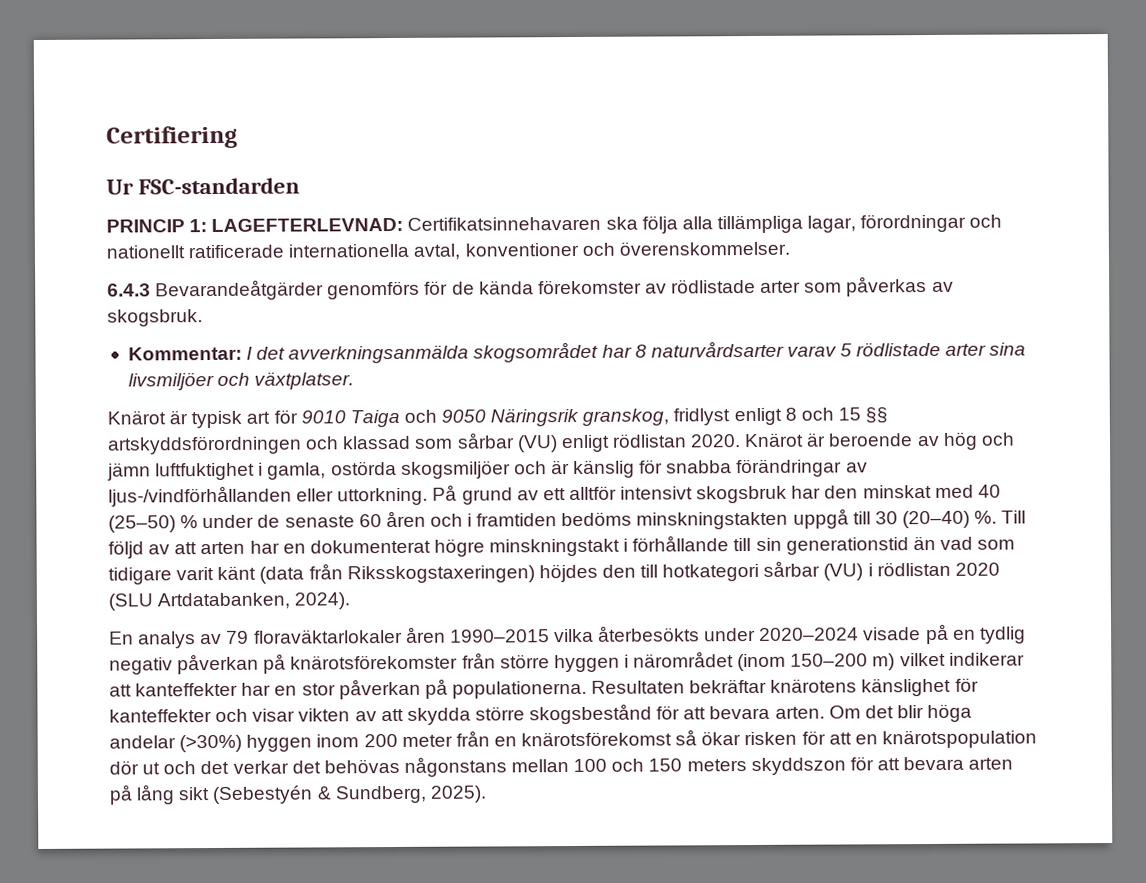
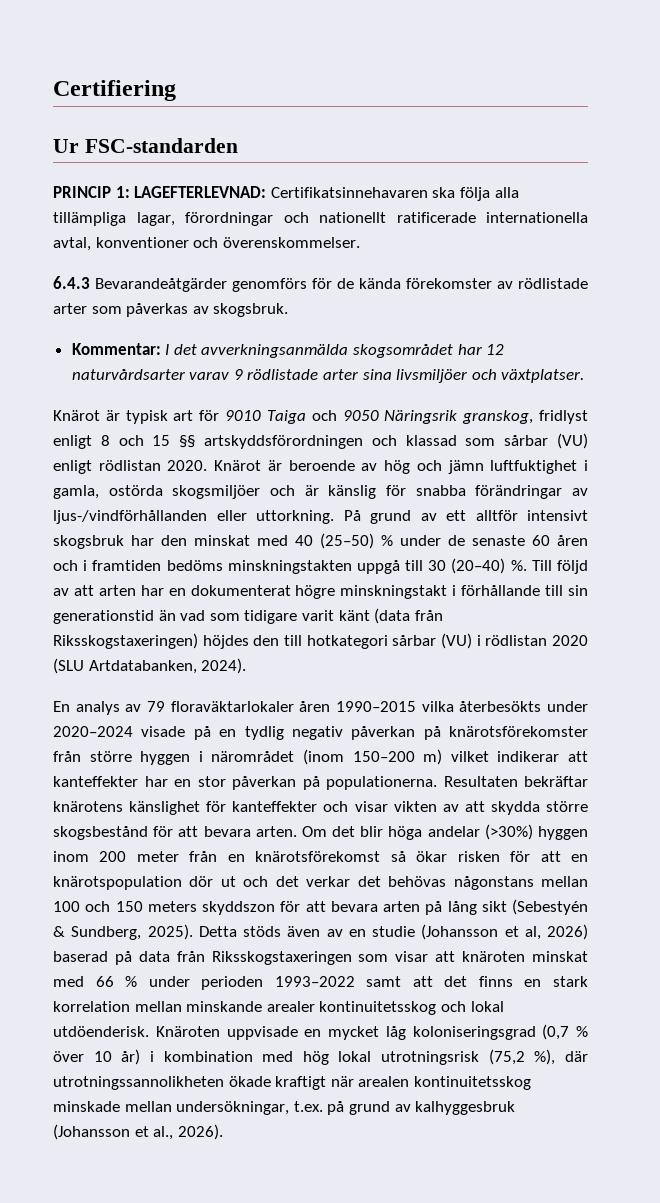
[634,344,647,358] 8 -> [486,344,505,355] 12
[840,343,853,357] 5 -> [233,369,243,380] 9
(487, 794) none -> [198,924,588,940] [53,951,588,965] [53,976,588,990] [53,1001,504,1015] [53,1024,588,1040] [53,1049,588,1065] [53,1076,531,1090] [53,1101,516,1115] [53,1124,223,1140] Detta stöds även av en studie (Johansson et al, 2026) baserad på data från Riksskogstaxeringen som visar att knäroten minskat med 66 % under perioden 1993–2022 samt att det finns en stark korrelation mellan minskande arealer kontinuitetsskog och lokal utdöenderisk. Knäroten uppvisade en mycket låg koloniseringsgrad (0,7 % över 10 år) i kombination med hög lokal utrotningsrisk (75,2 %), där utrotningssannolikheten ökade kraftigt när arealen kontinuitetsskog minskade mellan undersökningar, t.ex. på grund av kalhyggesbruk (Johansson et al., 2026).

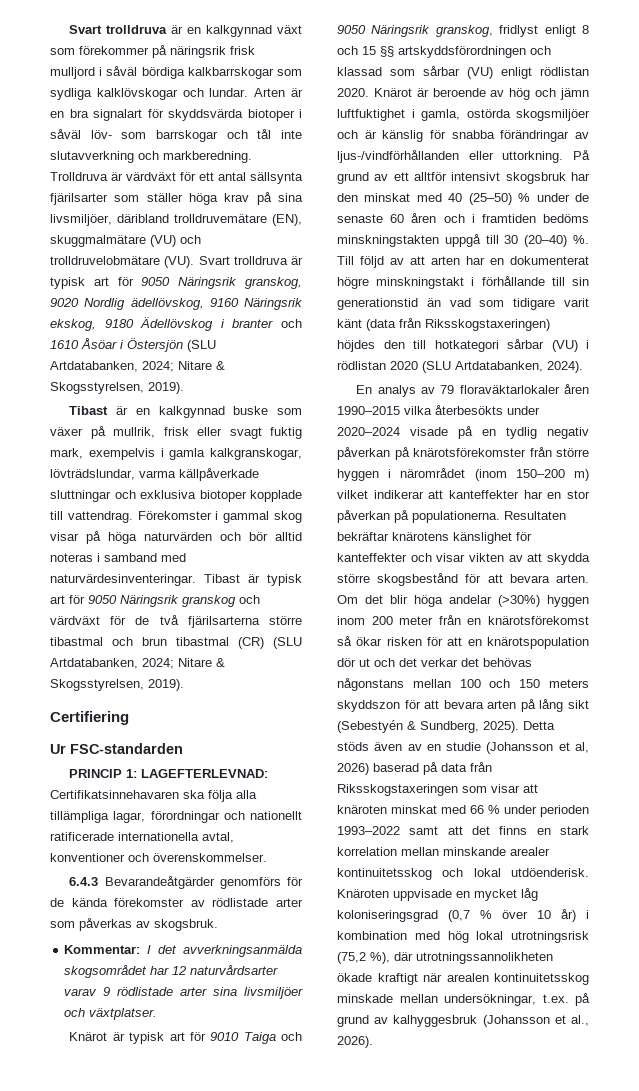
(53, 90) none -> [69,25,302,37] [50,45,255,58] [50,66,302,79] [50,88,303,100] [50,109,302,121] [50,129,302,142] [50,151,252,163] [50,172,303,184] [50,192,303,205] [50,214,302,226] [50,235,201,247] [50,256,303,268] [50,277,302,289] [50,298,303,310] [50,317,302,331] [50,338,216,352] [50,361,225,372] [50,382,184,394] [69,406,302,418] [50,426,302,439] [50,448,302,460] [50,468,259,481] [50,490,302,502] [50,511,302,523] [50,531,302,544] [50,553,186,562] [50,574,302,586] [50,595,260,607] [50,615,302,628] [50,637,302,649] [50,658,225,669] [50,679,184,691] Svart trolldruva är en kalkgynnad växt som förekommer på näringsrik frisk mulljord i såväl bördiga kalkbarrskogar som sydliga kalklövskogar och lundar. Arten är en bra signalart för skyddsvärda biotoper i såväl löv- som barrskogar och tål inte slutavverkning och markberedning. Trolldruva är värdväxt för ett antal sällsynta fjärilsarter som ställer höga krav på sina livsmiljöer, däribland trolldruvemätare (EN), skuggmalmätare (VU) och trolldruvelobmätare (VU). Svart trolldruva är typisk art för 9050 Näringsrik granskog, 9020 Nordlig ädellövskog, 9160 Näringsrik ekskog, 9180 Ädellövskog i branter och 1610 Åsöar i Östersjön (SLU Artdatabanken, 2024; Nitare & Skogsstyrelsen, 2019). // Tibast är en kalkgynnad buske som växer på mullrik, frisk eller svagt fuktig mark, exempelvis i gamla kalkgranskogar, lövträdslundar, varma källpåverkade sluttningar och exklusiva biotoper kopplade till vattendrag. Förekomster i gammal skog visar på höga naturvärden och bör alltid noteras i samband med naturvärdesinventeringar. Tibast är typisk art för 9050 Näringsrik granskog och värdväxt för de två fjärilsarterna större tibastmal och brun tibastmal (CR) (SLU Artdatabanken, 2024; Nitare & Skogsstyrelsen, 2019). //

